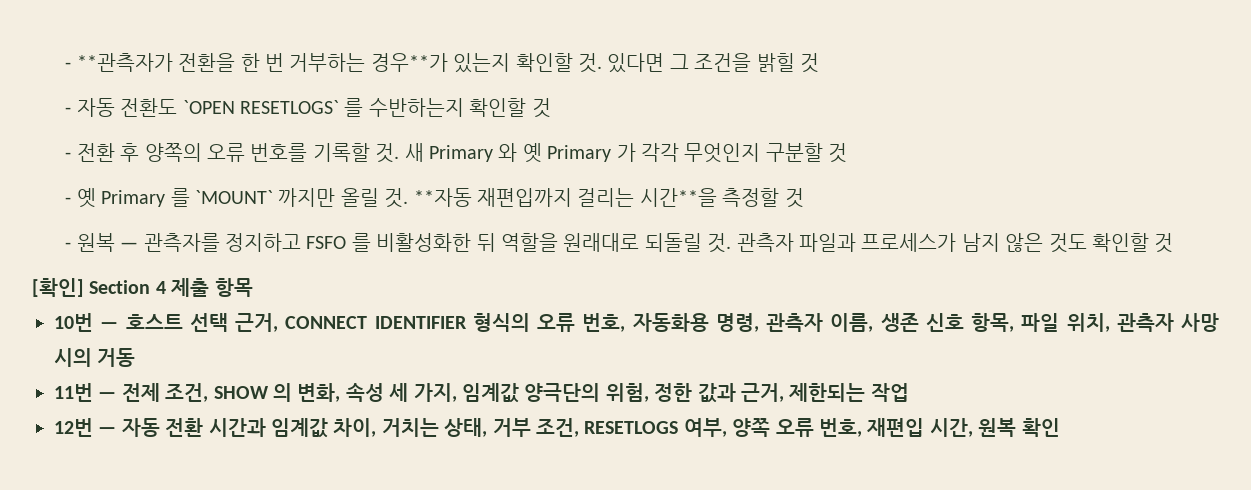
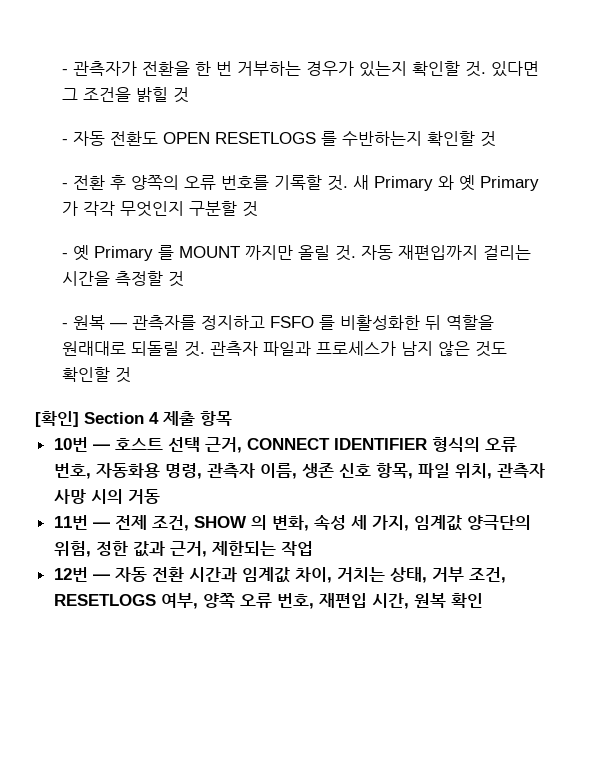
[65,53,173,72] - **관측자가 -> [61,61,137,76] - 관측자가
[370,53,448,72] 경우**가 -> [305,61,354,76] 경우가
[182,100,340,114] `OPEN RESETLOGS` -> [162,132,316,144] OPEN RESETLOGS
[195,190,274,204] `MOUNT` -> [178,246,240,258] MOUNT
[413,188,472,207] **자동 -> [360,245,393,260] 자동
[639,188,717,207] 시간**을 -> [61,271,110,286] 시간을

